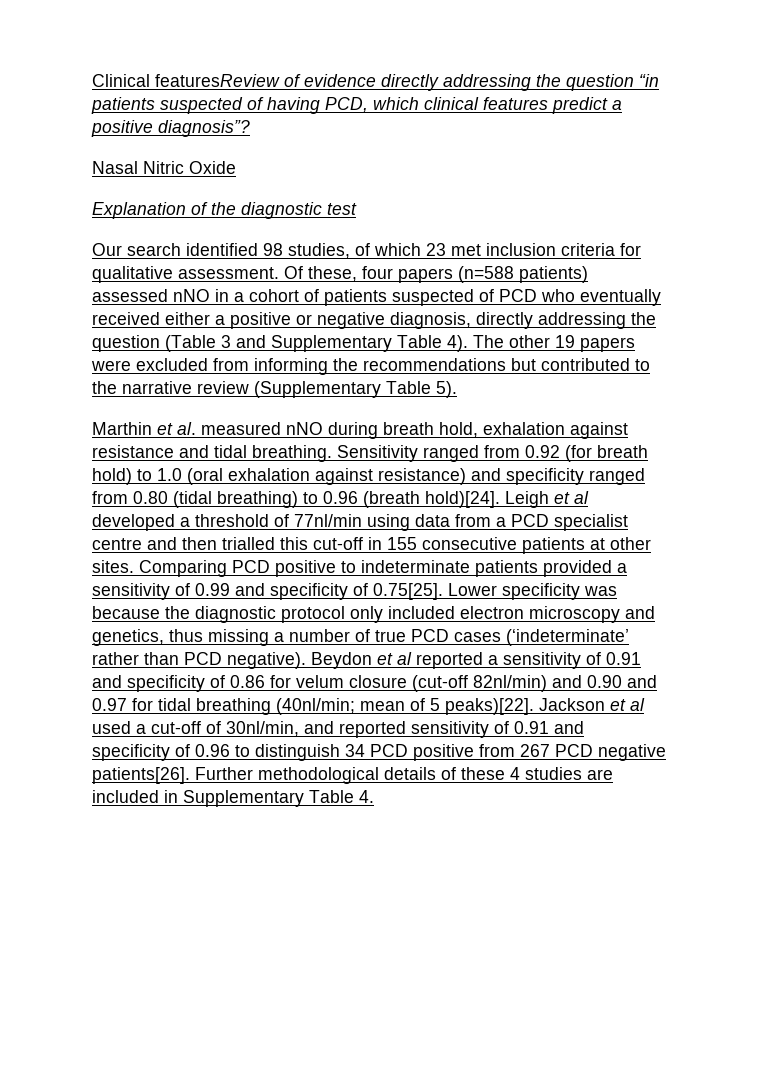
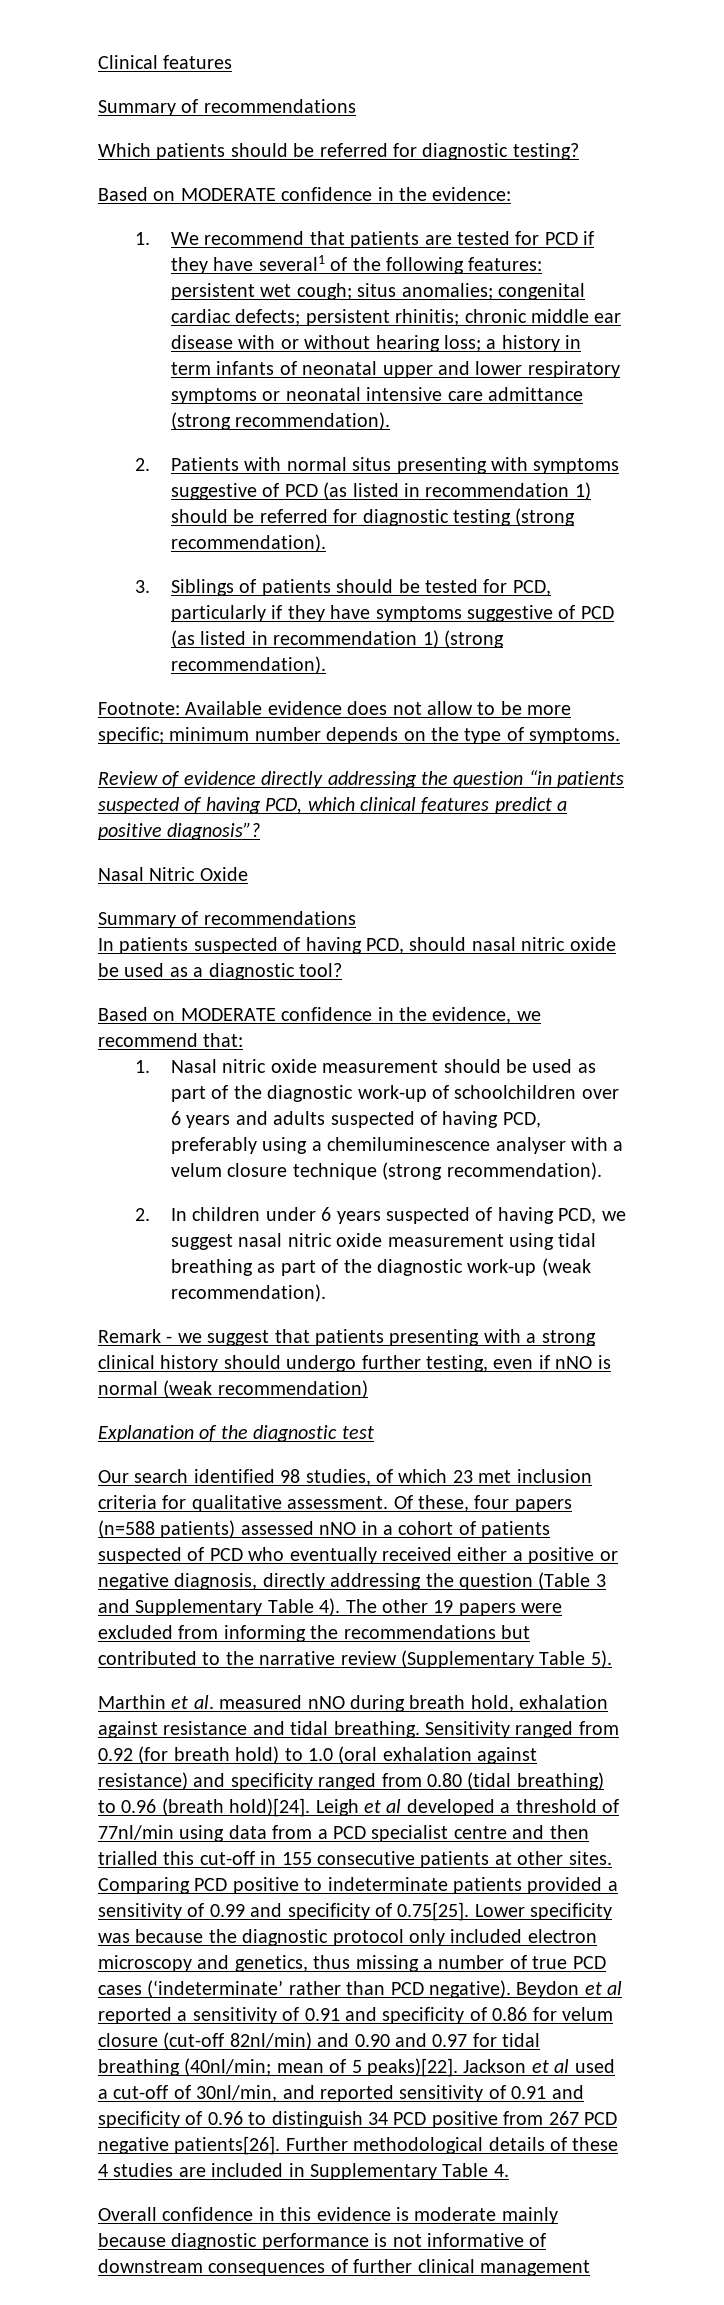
[155,74,280,87] featuresReview -> [163,55,233,69] [98,99,356,116] [98,143,579,160] [98,187,512,201] [134,231,595,248] [171,255,543,274] [171,283,586,300] [171,309,622,326] [171,335,582,352] [171,361,620,378] [171,387,584,404] [171,412,391,430] [134,457,620,474] [171,482,591,500] [171,508,576,526] [171,534,327,552] [134,579,551,596] [171,605,614,622] [171,630,505,648] [171,656,327,674] [98,701,572,715] [98,727,621,744] [98,771,158,785] features // Summary of recommendations // Which patients should be referred for diagnostic testing? // Based on MODERATE confidence in the evidence: // 1. We recommend that patients are tested for PCD if they have several1 of the following features: persistent wet cough; situs anomalies; congenital cardiac defects; persistent rhinitis; chronic middle ear disease with or without hearing loss; a history in term infants of neonatal upper and lower respiratory symptoms or neonatal intensive care admittance (strong recommendation). // 2. Patients with normal situs presenting with symptoms suggestive of PCD (as listed in recommendation 1) should be referred for diagnostic testing (strong recommendation). // 3. Siblings of patients should be tested for PCD, particularly if they have symptoms suggestive of PCD (as listed in recommendation 1) (strong recommendation). // Footnote: Available evidence does not allow to be more specific; minimum number depends on the type of symptoms. // Review
(236, 167) none -> [98,911,356,928] [98,937,616,954] [98,963,342,980] [98,1007,541,1024] [98,1033,244,1047] [134,1059,596,1073] [171,1085,619,1102] [171,1111,541,1128] [171,1137,624,1154] [171,1162,602,1180] [134,1207,626,1224] [171,1233,597,1250] [171,1258,591,1276] [171,1284,327,1302] [98,1329,596,1346] [98,1355,611,1372] [98,1380,368,1398] // Summary of recommendations // In patients suspected of having PCD, should nasal nitric oxide be used as a diagnostic tool? // Based on MODERATE confidence in the evidence, we recommend that: // 1. Nasal nitric oxide measurement should be used as part of the diagnostic work-up of schoolchildren over 6 years and adults suspected of having PCD, preferably using a chemiluminescence analyser with a velum closure technique (strong recommendation). // 2. In children under 6 years suspected of having PCD, we suggest nasal nitric oxide measurement using tidal breathing as part of the diagnostic work-up (weak recommendation). // Remark - we suggest that patients presenting with a strong clinical history should undergo further testing, even if nNO is normal (weak recommendation)
(374, 796) none -> [98,2207,558,2224] [98,2233,547,2250] [98,2259,590,2276] // Overall confidence in this evidence is moderate mainly because diagnostic performance is not informative of downstream consequences of further clinical management

